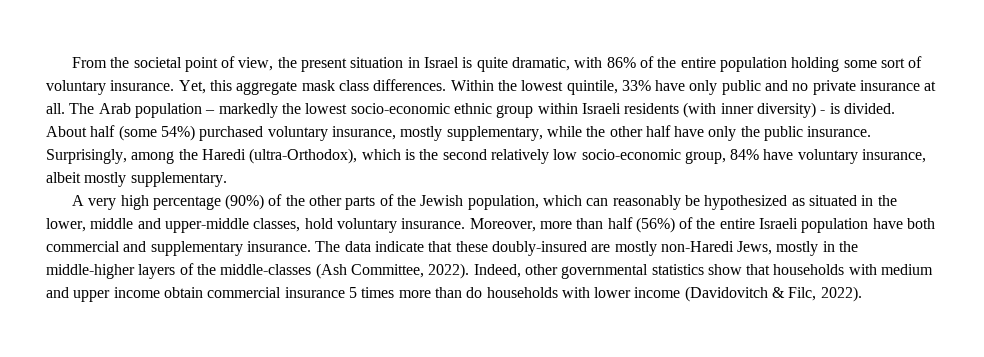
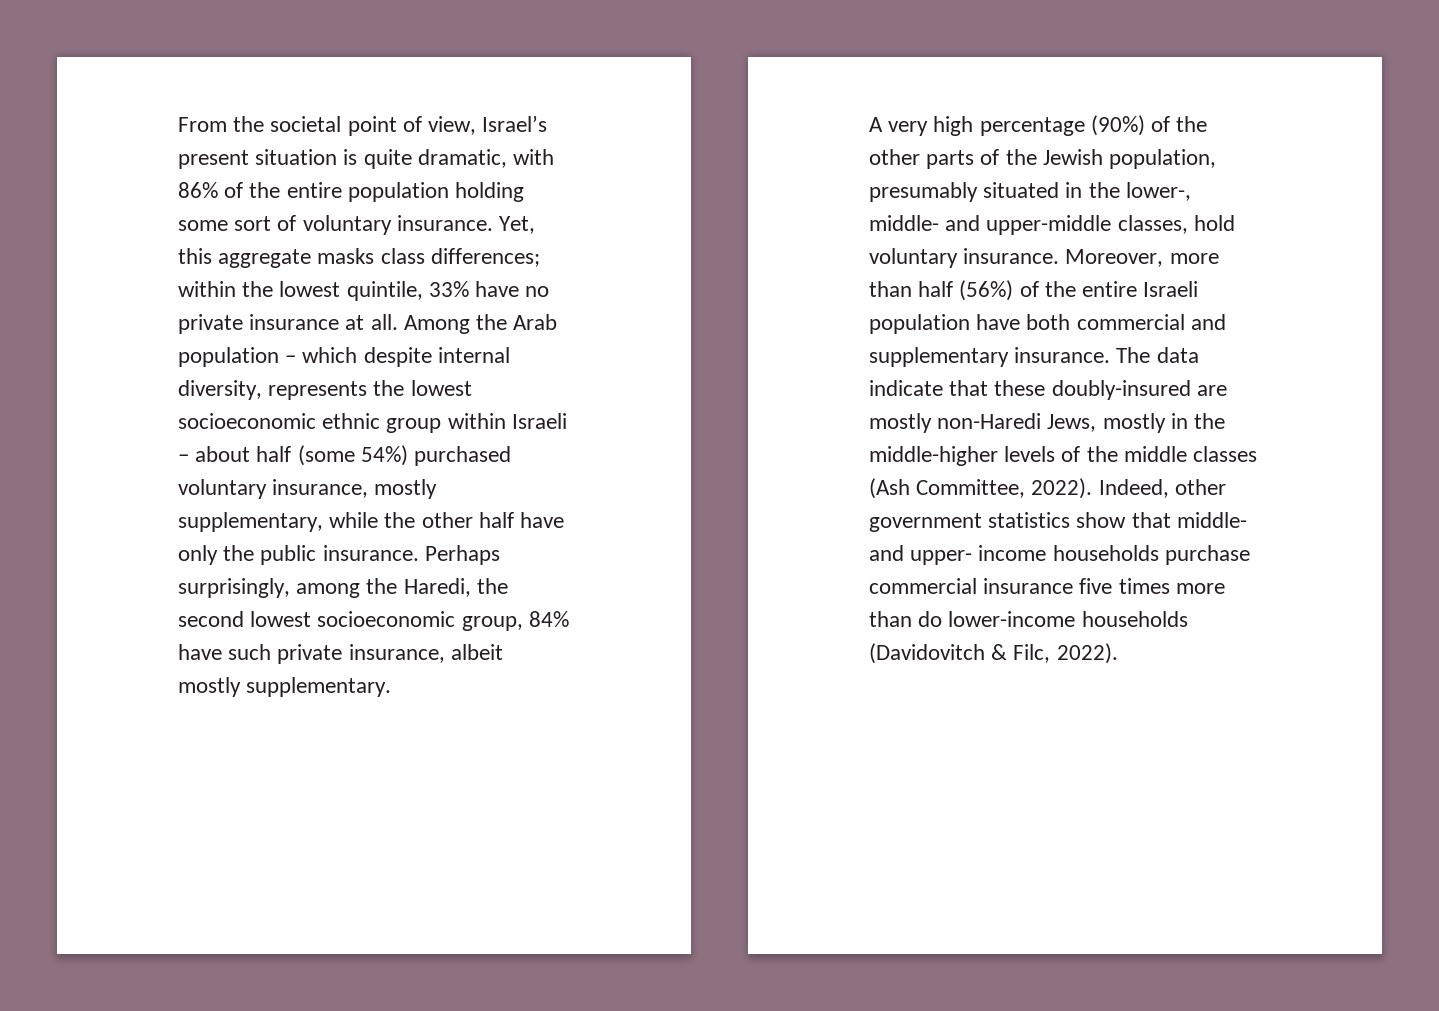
[277,57,297,68] the -> [482,115,548,132] Israel’s
[407,57,460,68] in Israel -> (338, 157) none
[301,79,494,91] mask class differences. Within -> [317,248,540,267] [178,281,236,297] masks class differences; within
[689,80,789,95] only public and -> (520, 289) none
[69,103,95,114] The -> [403,314,508,334] Among the
[218,103,450,118] markedly the lowest socio-economic -> [302,347,510,367] [178,380,472,400] [178,413,316,429] which despite internal diversity, represents the lowest socioeconomic
[624,102,896,118] [46,126,87,137] residents (with inner diversity) - is divided. About -> [178,446,251,462] – about
[46,148,681,164] Surprisingly, among the Haredi (ultra-Orthodox), which is the second relatively low socio-economic -> [424,545,500,565] [178,578,508,598] [178,611,456,627] Perhaps surprisingly, among the Haredi, the second lowest socioeconomic
[797,149,858,164] voluntary -> [228,644,343,664] such private
[543,195,805,210] which can reasonably be hypothesized as -> [869,182,978,202] presumably
[46,218,134,232] lower, middle -> [1125,182,1191,201] [869,215,939,231] lower-, middle-
[138,263,312,279] layers of the middle-classes -> [1004,446,1258,462] levels of the middle classes
[561,264,649,279] governmental -> [869,513,982,532] government
[773,264,934,275] [46,287,203,302] households with medium and upper income obtain -> [1176,512,1247,528] [869,545,1250,565] middle- and upper- income households purchase
[348,287,357,298] 5 -> [1079,578,1113,594] five
[486,287,681,298] households with lower income -> [948,611,1188,627] lower-income households

